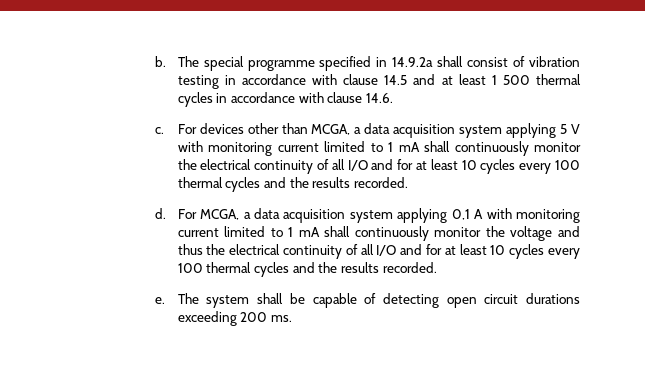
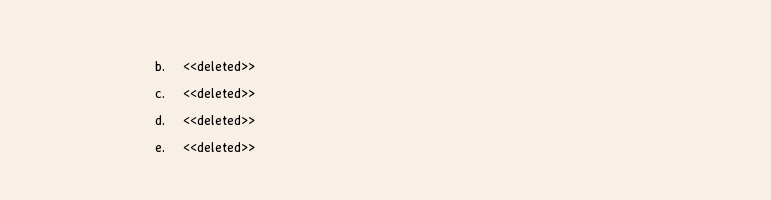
[177,56,581,71] [177,74,582,89] [177,92,393,107] [155,123,581,138] [177,141,581,156] [177,159,581,174] [177,177,408,192] [155,208,580,223] [177,226,581,241] [177,244,581,259] [177,262,437,277] [155,293,580,308] [177,311,292,326] The special programme specified in 14.9.2a shall consist of vibration testing in accordance with clause 14.5 and at least 1 500 thermal cycles in accordance with clause 14.6. // c. For devices other than MCGA, a data acquisition system applying 5 V with monitoring current limited to 1 mA shall continuously monitor the electrical continuity of all I/O and for at least 10 cycles every 100 thermal cycles and the results recorded. // d. For MCGA, a data acquisition system applying 0,1 A with monitoring current limited to 1 mA shall continuously monitor the voltage and thus the electrical continuity of all I/O and for at least 10 cycles every 100 thermal cycles and the results recorded. // e. The system shall be capable of detecting open circuit durations exceeding 200 ms. -> [182,61,255,71] [154,88,255,98] [154,115,255,125] [154,142,255,152] <<deleted>> // c. <<deleted>> // d. <<deleted>> // e. <<deleted>>

